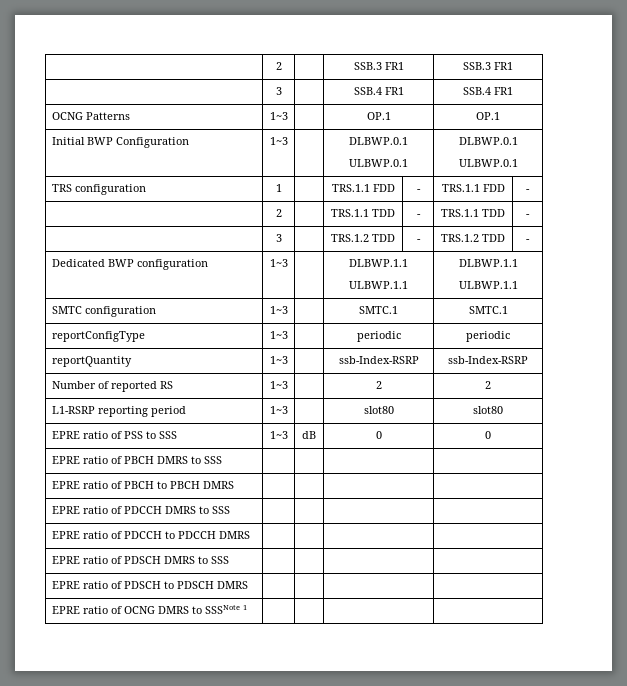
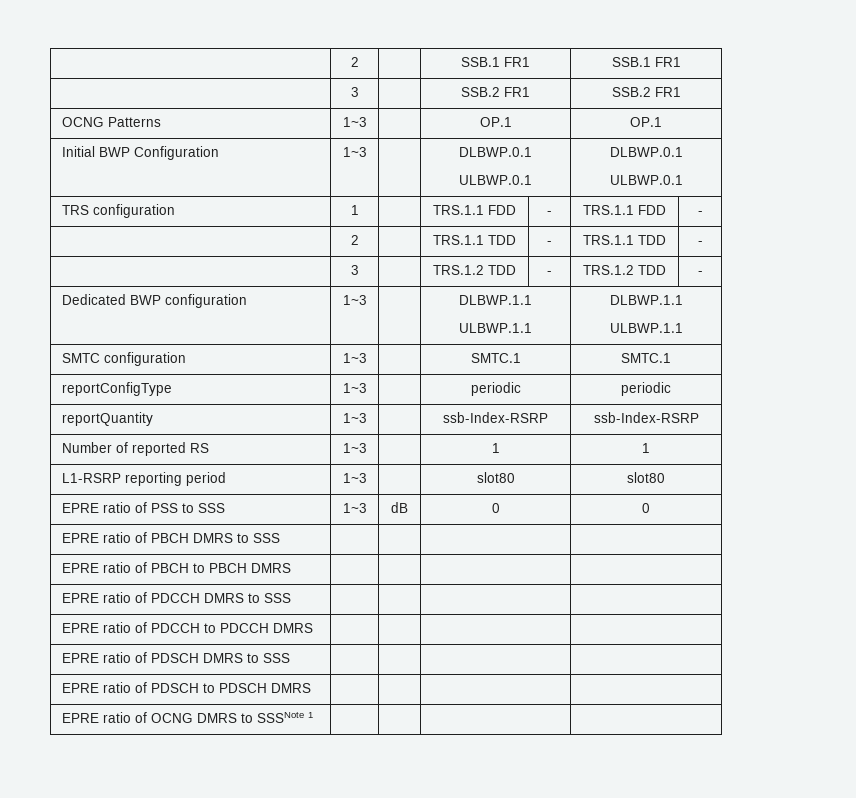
[275,62,282,70] [353,62,404,70] [463,62,491,70] | 2 | | SSB.3 FR1 | SSB.3 -> [350,57,359,67] [461,57,530,67] [611,57,651,67] | 2 | | SSB.1 FR1 | SSB.1
[353,87,404,95] [463,87,491,95] SSB.4 FR1 | SSB.4 -> [461,87,530,97] [611,87,651,97] SSB.2 FR1 | SSB.2
[375,381,382,389] [485,381,491,389] 2 | 2 -> [491,443,500,453] [642,443,650,453] 1 | 1

